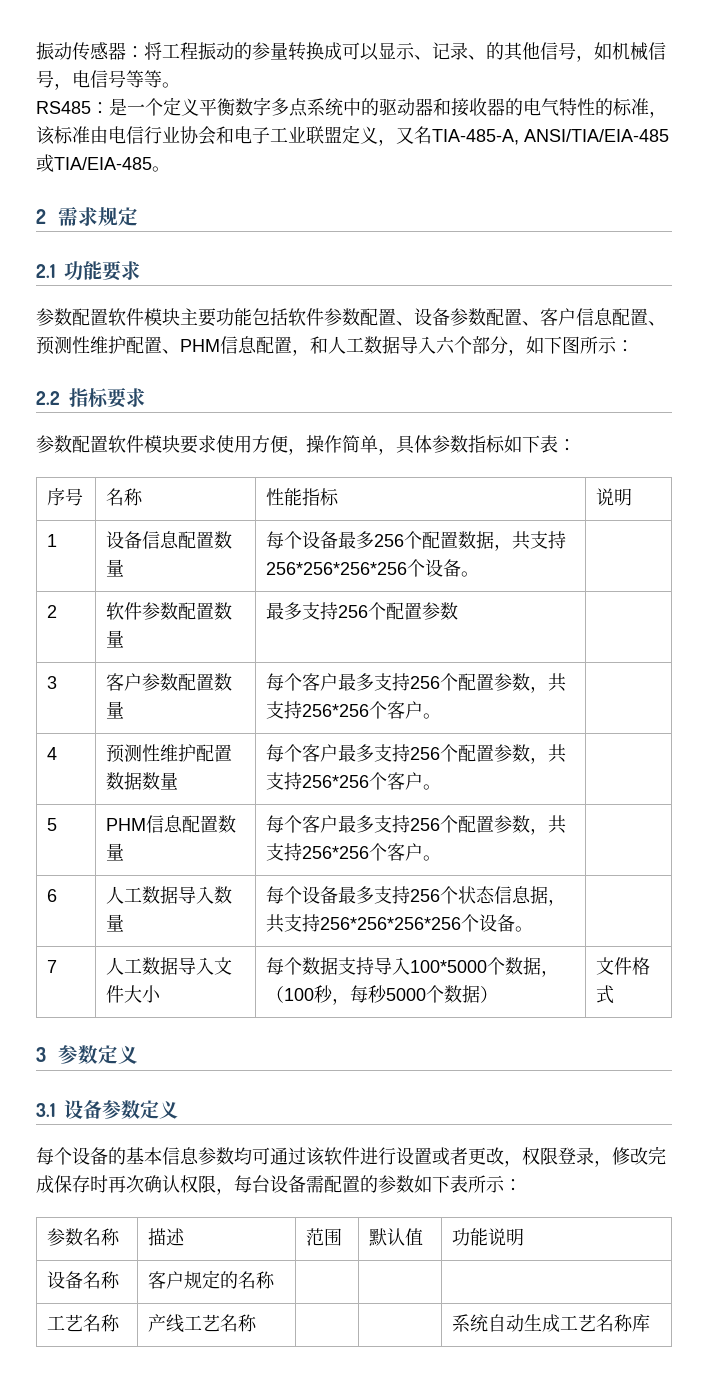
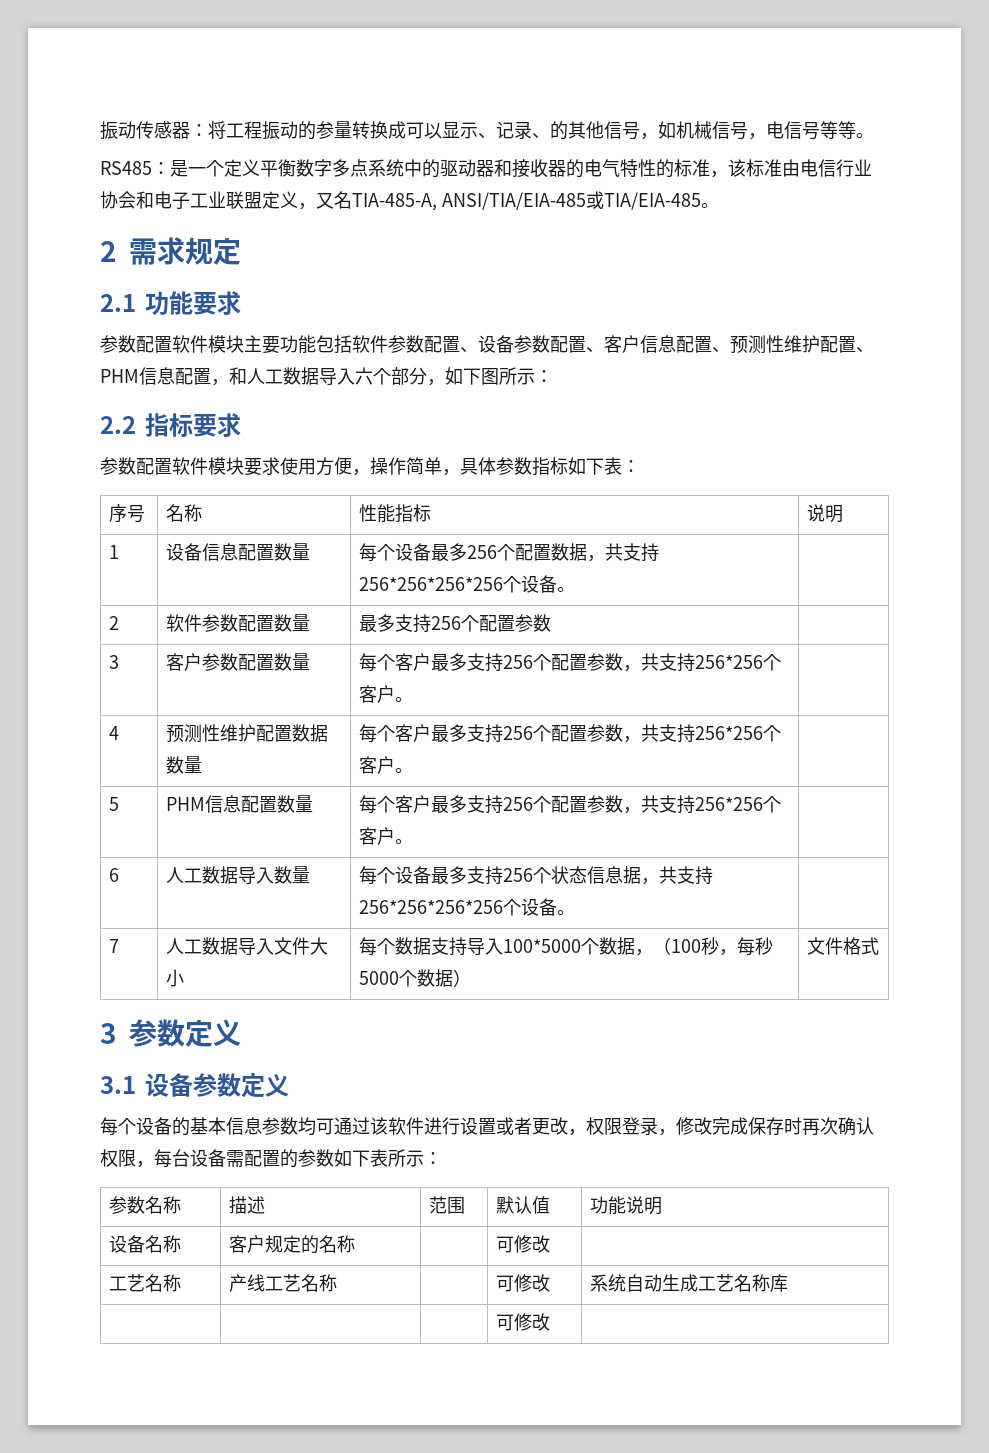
(276, 1280) none -> [496,1235,551,1253] 可修改
(258, 1323) none -> [496,1274,551,1292] 可修改
(651, 1323) none -> [496,1313,551,1331] // | | | 可修改 |

